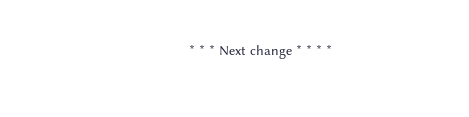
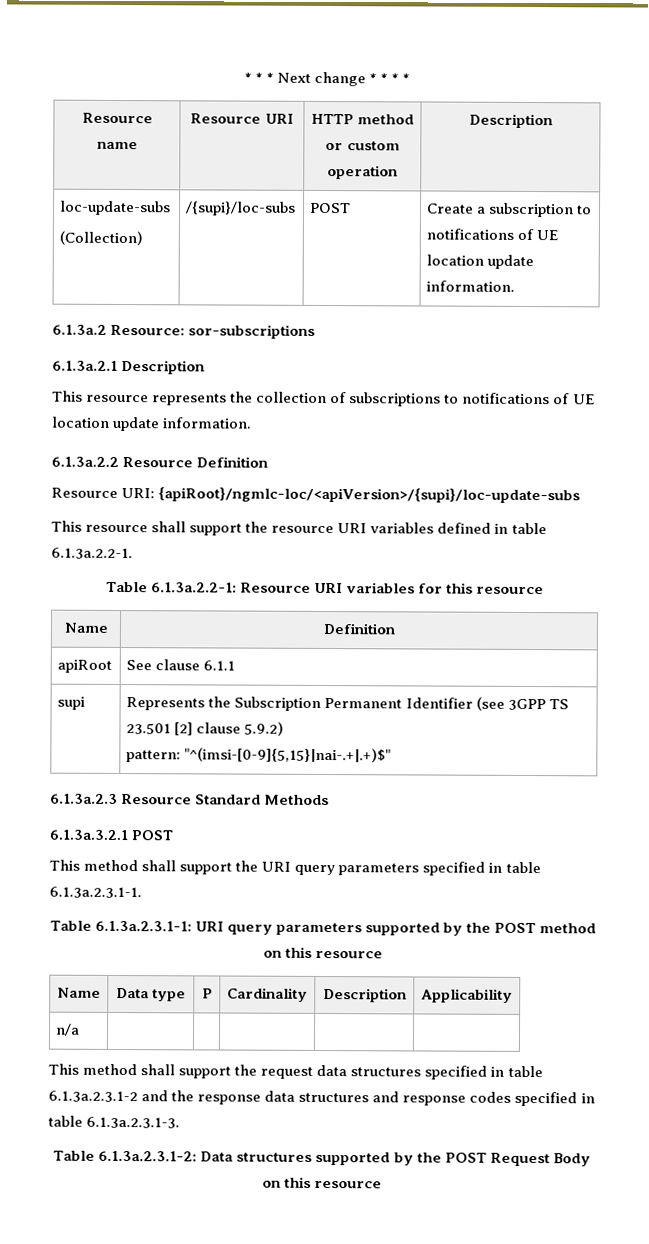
(332, 49) none -> [81,112,153,124] [96,141,138,150] [190,113,294,124] [310,113,415,125] [325,141,400,151] [327,165,398,180] [468,113,553,129] [59,200,172,216] [59,230,144,246] [185,201,297,216] [309,202,352,214] [426,202,593,218] [426,228,560,241] [426,254,535,270] [426,280,516,292] [52,324,316,339] [52,360,206,375] [52,390,596,407] [51,416,252,432] [51,456,269,468] [51,487,581,504] [51,520,547,536] [51,547,133,560] [106,581,544,595] [63,622,108,633] [322,622,395,635] [57,659,113,673] [126,659,236,671] [57,696,86,710] [126,696,569,711] [126,721,285,736] [126,747,392,763] [50,793,330,806] [49,829,174,841] [49,859,541,876] [49,886,142,899] [49,920,597,936] [262,946,384,959] [57,987,101,998] [115,987,187,1002] [201,988,213,999] [227,987,308,1002] [322,987,407,1003] [421,988,513,1003] [55,1023,81,1036] [48,1063,543,1080] [48,1090,595,1107] [48,1115,181,1129] [53,1150,591,1167] [261,1176,383,1189] // Resource name | Resource URI | HTTP method or custom operation | Description // loc-update-subs // (Collection) | /{supi}/loc-subs | POST | Create a subscription to notifications of UE location update information. // 6.1.3a.2 Resource: sor-subscriptions // 6.1.3a.2.1 Description // This resource represents the collection of subscriptions to notifications of UE location update information. // 6.1.3a.2.2 Resource Definition // Resource URI: {apiRoot}/ngmlc-loc/<apiVersion>/{supi}/loc-update-subs // This resource shall support the resource URI variables defined in table 6.1.3a.2.2-1. // Table 6.1.3a.2.2-1: Resource URI variables for this resource // Name | Definition // apiRoot | See clause 6.1.1 // supi | Represents the Subscription Permanent Identifier (see 3GPP TS 23.501 [2] clause 5.9.2) // pattern: "^(imsi-[0-9]{5,15}|nai-.+|.+)$" // 6.1.3a.2.3 Resource Standard Methods // 6.1.3a.3.2.1 POST // This method shall support the URI query parameters specified in table 6.1.3a.2.3.1-1. // Table 6.1.3a.2.3.1-1: URI query parameters supported by the POST method on this resource // Name | Data type | P | Cardinality | Description | Applicability // n/a | | | | | // This method shall support the request data structures specified in table 6.1.3a.2.3.1-2 and the response data structures and response codes specified in table 6.1.3a.2.3.1-3. // Table 6.1.3a.2.3.1-2: Data structures supported by the POST Request Body on this resource

